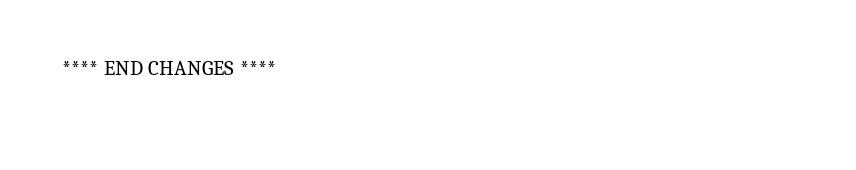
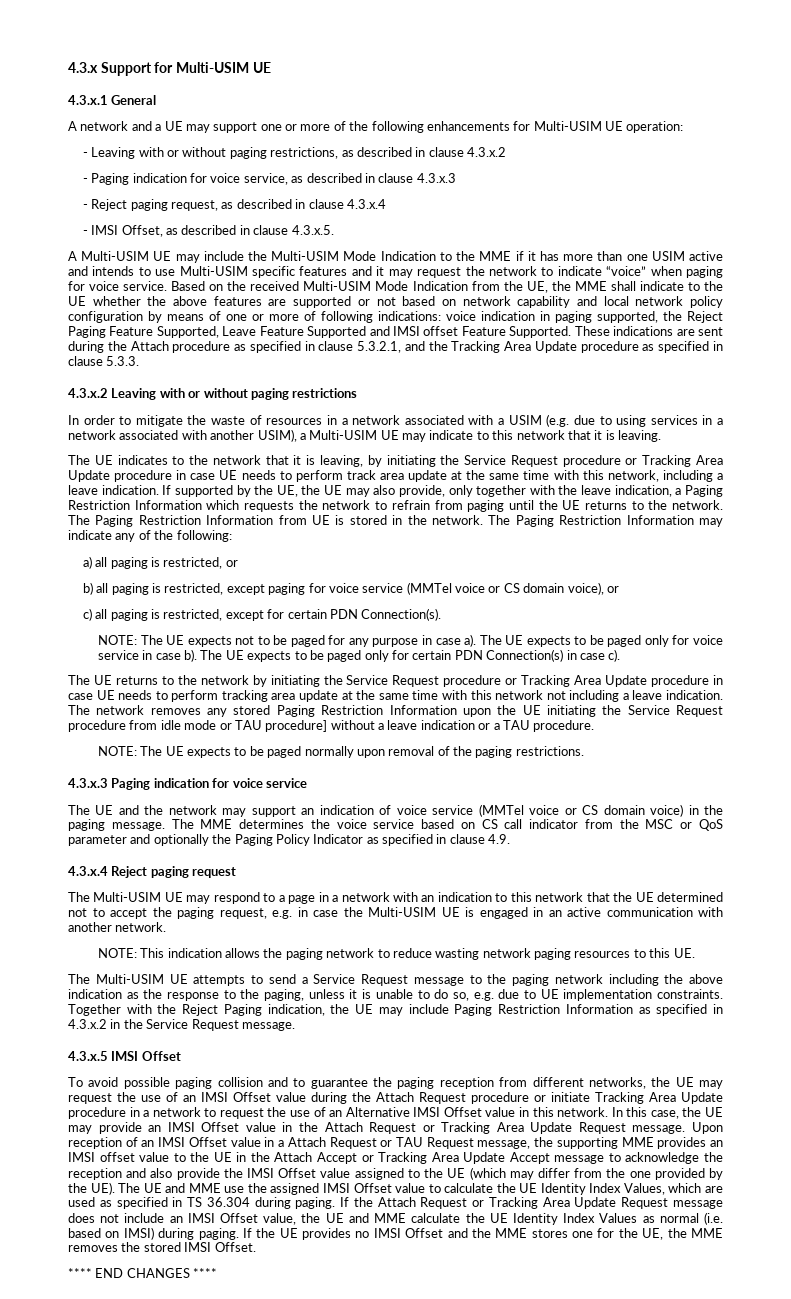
(62, 68) none -> [68,62,271,76] [68,95,157,105] [68,121,684,133] [82,147,507,159] [82,173,456,185] [82,199,386,211] [82,225,334,237] [68,251,724,263] [68,266,724,278] [68,281,723,293] [68,296,723,308] [68,311,723,323] [68,326,724,338] [68,341,723,353] [68,356,140,366] [68,388,358,400] [68,414,723,427] [68,429,661,442] [68,455,723,467] [68,470,723,482] [68,485,724,497] [68,500,723,512] [68,515,723,527] [68,530,232,542] [82,556,238,569] [82,582,619,595] [82,608,442,621] [97,634,723,647] [97,649,621,662] [68,675,724,687] [68,690,723,702] [68,705,723,717] [68,720,595,732] [97,746,584,758] [68,778,307,790] [68,804,724,817] [68,819,723,831] [68,834,511,846] [68,866,237,878] [68,892,723,904] [68,907,723,919] [68,922,167,932] [97,948,695,960] [68,974,723,986] [68,989,723,1001] [68,1004,724,1016] [68,1019,295,1031] [68,1051,181,1061] [68,1077,723,1089] [68,1092,723,1104] [68,1107,723,1119] [68,1122,723,1134] [68,1137,723,1149] [68,1152,723,1164] [68,1167,724,1180] [68,1182,723,1195] [68,1197,723,1209] [68,1212,724,1225] [68,1227,724,1240] [68,1242,256,1252] 4.3.x Support for Multi-USIM UE // 4.3.x.1 General // A network and a UE may support one or more of the following enhancements for Multi-USIM UE operation: // - Leaving with or without paging restrictions, as described in clause 4.3.x.2 // - Paging indication for voice service, as described in clause 4.3.x.3 // - Reject paging request, as described in clause 4.3.x.4 // - IMSI Offset, as described in clause 4.3.x.5. // A Multi-USIM UE may include the Multi-USIM Mode Indication to the MME if it has more than one USIM active and intends to use Multi-USIM specific features and it may request the network to indicate “voice” when paging for voice service. Based on the received Multi-USIM Mode Indication from the UE, the MME shall indicate to the UE whether the above features are supported or not based on network capability and local network policy configuration by means of one or more of following indications: voice indication in paging supported, the Reject Paging Feature Supported, Leave Feature Supported and IMSI offset Feature Supported. These indications are sent during the Attach procedure as specified in clause 5.3.2.1, and the Tracking Area Update procedure as specified in clause 5.3.3. // 4.3.x.2 Leaving with or without paging restrictions // In order to mitigate the waste of resources in a network associated with a USIM (e.g. due to using services in a network associated with another USIM), a Multi-USIM UE may indicate to this network that it is leaving. // The UE indicates to the network that it is leaving, by initiating the Service Request procedure or Tracking Area Update procedure in case UE needs to perform track area update at the same time with this network, including a leave indication. If supported by the UE, the UE may also provide, only together with the leave indication, a Paging Restriction Information which requests the network to refrain from paging until the UE returns to the network. The Paging Restriction Information from UE is stored in the network. The Paging Restriction Information may indicate any of the following: // a) all paging is restricted, or // b) all paging is restricted, except paging for voice service (MMTel voice or CS domain voice), or // c) all paging is restricted, except for certain PDN Connection(s). // NOTE: The UE expects not to be paged for any purpose in case a). The UE expects to be paged only for voice service in case b). The UE expects to be paged only for certain PDN Connection(s) in case c). // The UE returns to the network by initiating the Service Request procedure or Tracking Area Update procedure in case UE needs to perform tracking area update at the same time with this network not including a leave indication. The network removes any stored Paging Restriction Information upon the UE initiating the Service Request procedure from idle mode or TAU procedure] without a leave indication or a TAU procedure. // NOTE: The UE expects to be paged normally upon removal of the paging restrictions. // 4.3.x.3 Paging indication for voice service // The UE and the network may support an indication of voice service (MMTel voice or CS domain voice) in the paging message. The MME determines the voice service based on CS call indicator from the MSC or QoS parameter and optionally the Paging Policy Indicator as specified in clause 4.9. // 4.3.x.4 Reject paging request // The Multi-USIM UE may respond to a page in a network with an indication to this network that the UE determined not to accept the paging request, e.g. in case the Multi-USIM UE is engaged in an active communication with another network. // NOTE: This indication allows the paging network to reduce wasting network paging resources to this UE. // The Multi-USIM UE attempts to send a Service Request message to the paging network including the above indication as the response to the paging, unless it is unable to do so, e.g. due to UE implementation constraints. Together with the Reject Paging indication, the UE may include Paging Restriction Information as specified in 4.3.x.2 in the Service Request message. // 4.3.x.5 IMSI Offset // To avoid possible paging collision and to guarantee the paging reception from different networks, the UE may request the use of an IMSI Offset value during the Attach Request procedure or initiate Tracking Area Update procedure in a network to request the use of an Alternative IMSI Offset value in this network. In this case, the UE may provide an IMSI Offset value in the Attach Request or Tracking Area Update Request message. Upon reception of an IMSI Offset value in a Attach Request or TAU Request message, the supporting MME provides an IMSI offset value to the UE in the Attach Accept or Tracking Area Update Accept message to acknowledge the reception and also provide the IMSI Offset value assigned to the UE (which may differ from the one provided by the UE). The UE and MME use the assigned IMSI Offset value to calculate the UE Identity Index Values, which are used as specified in TS 36.304 during paging. If the Attach Request or Tracking Area Update Request message does not include an IMSI Offset value, the UE and MME calculate the UE Identity Index Values as normal (i.e. based on IMSI) during paging. If the UE provides no IMSI Offset and the MME stores one for the UE, the MME removes the stored IMSI Offset. //

